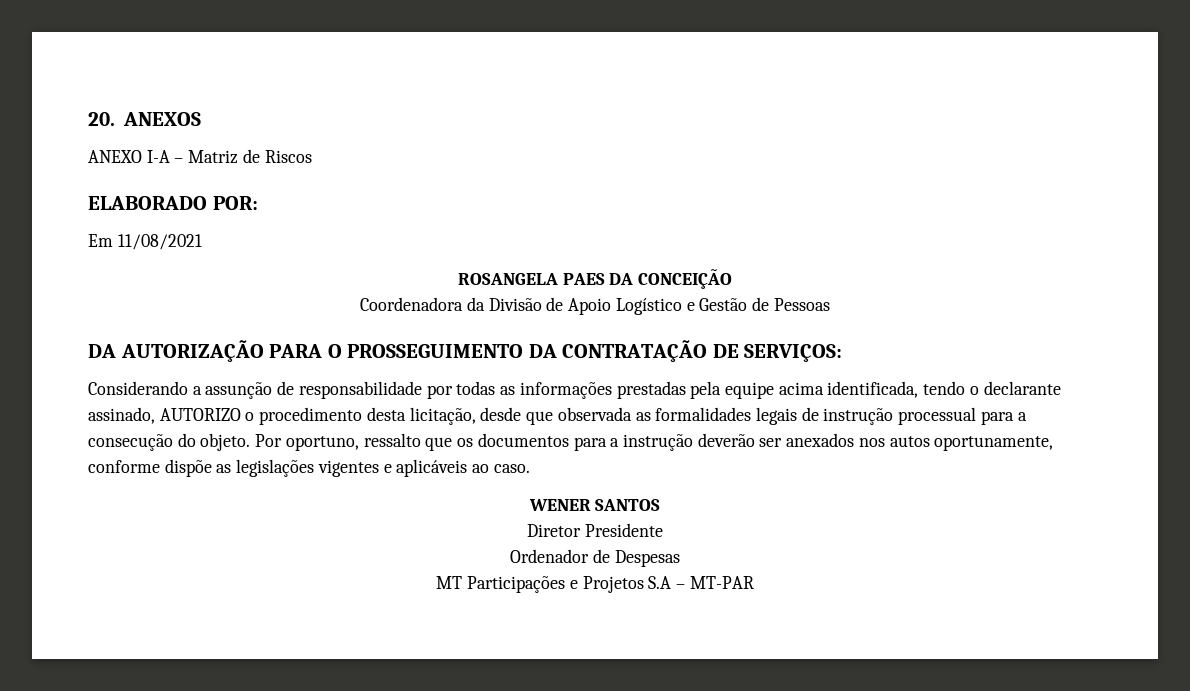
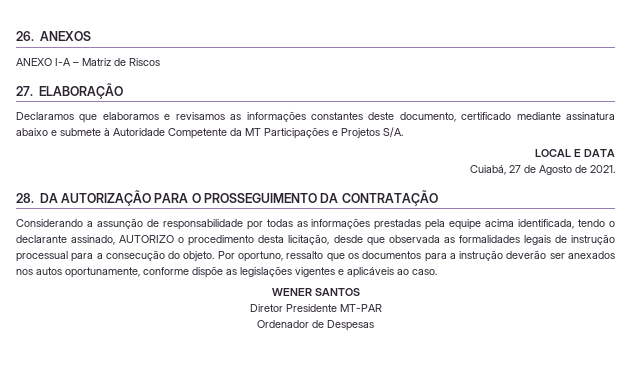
[88,112,115,126] 20. -> [16,31,34,41] 26.
[88,196,258,210] [88,234,202,250] [457,269,733,289] [360,297,830,315] ELABORADO POR: // Em 11/08/2021 // ROSANGELA PAES DA CONCEIÇÃO // Coordenadora da Divisão de Apoio Logístico e Gestão de Pessoas // -> [16,83,123,99] [16,111,615,123] [16,127,403,139] [535,149,615,157] [470,165,615,175] [16,193,34,203] 27. ELABORAÇÃO // Declaramos que elaboramos e revisamos as informações constantes deste documento, certificado mediante assinatura abaixo e submete à Autoridade Competente da MT Participações e Projetos S/A. // LOCAL E DATA // Cuiabá, 27 de Agosto de 2021. // 28.
[712,344,843,362] DE SERVIÇOS: -> (438, 198) none
(663, 530) none -> [339,304,382,312] MT-PAR
[436,576,754,593] // MT Participações e Projetos S.A – MT-PAR -> (374, 325) none

